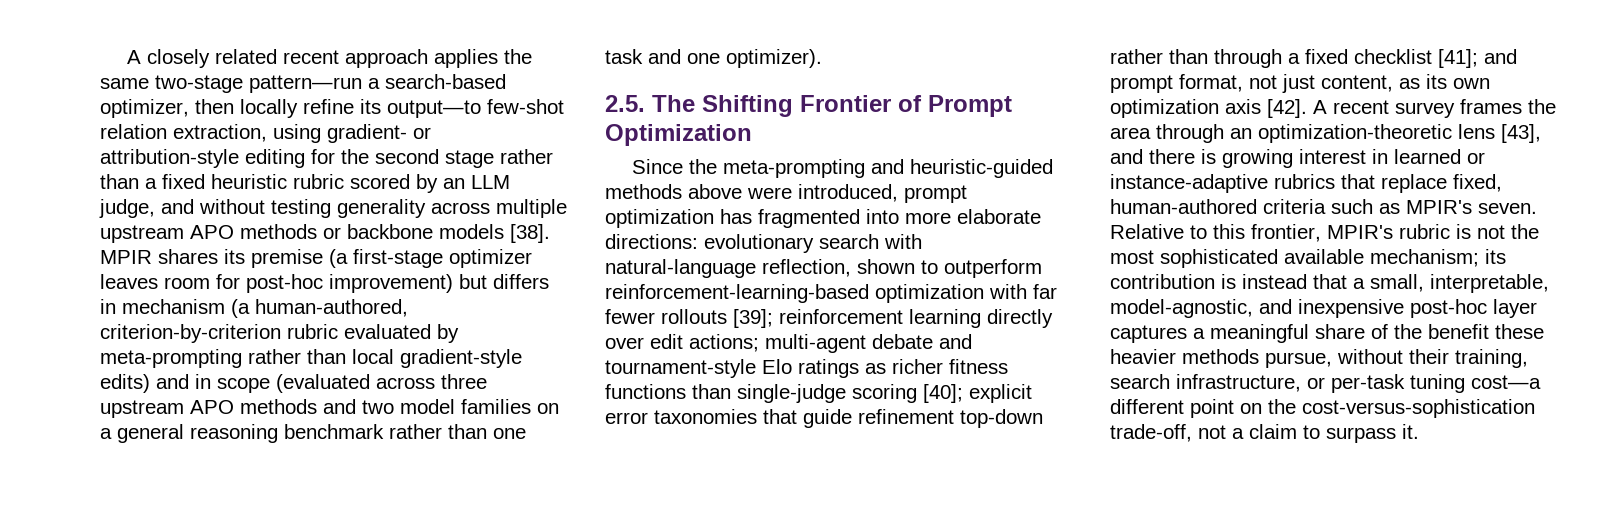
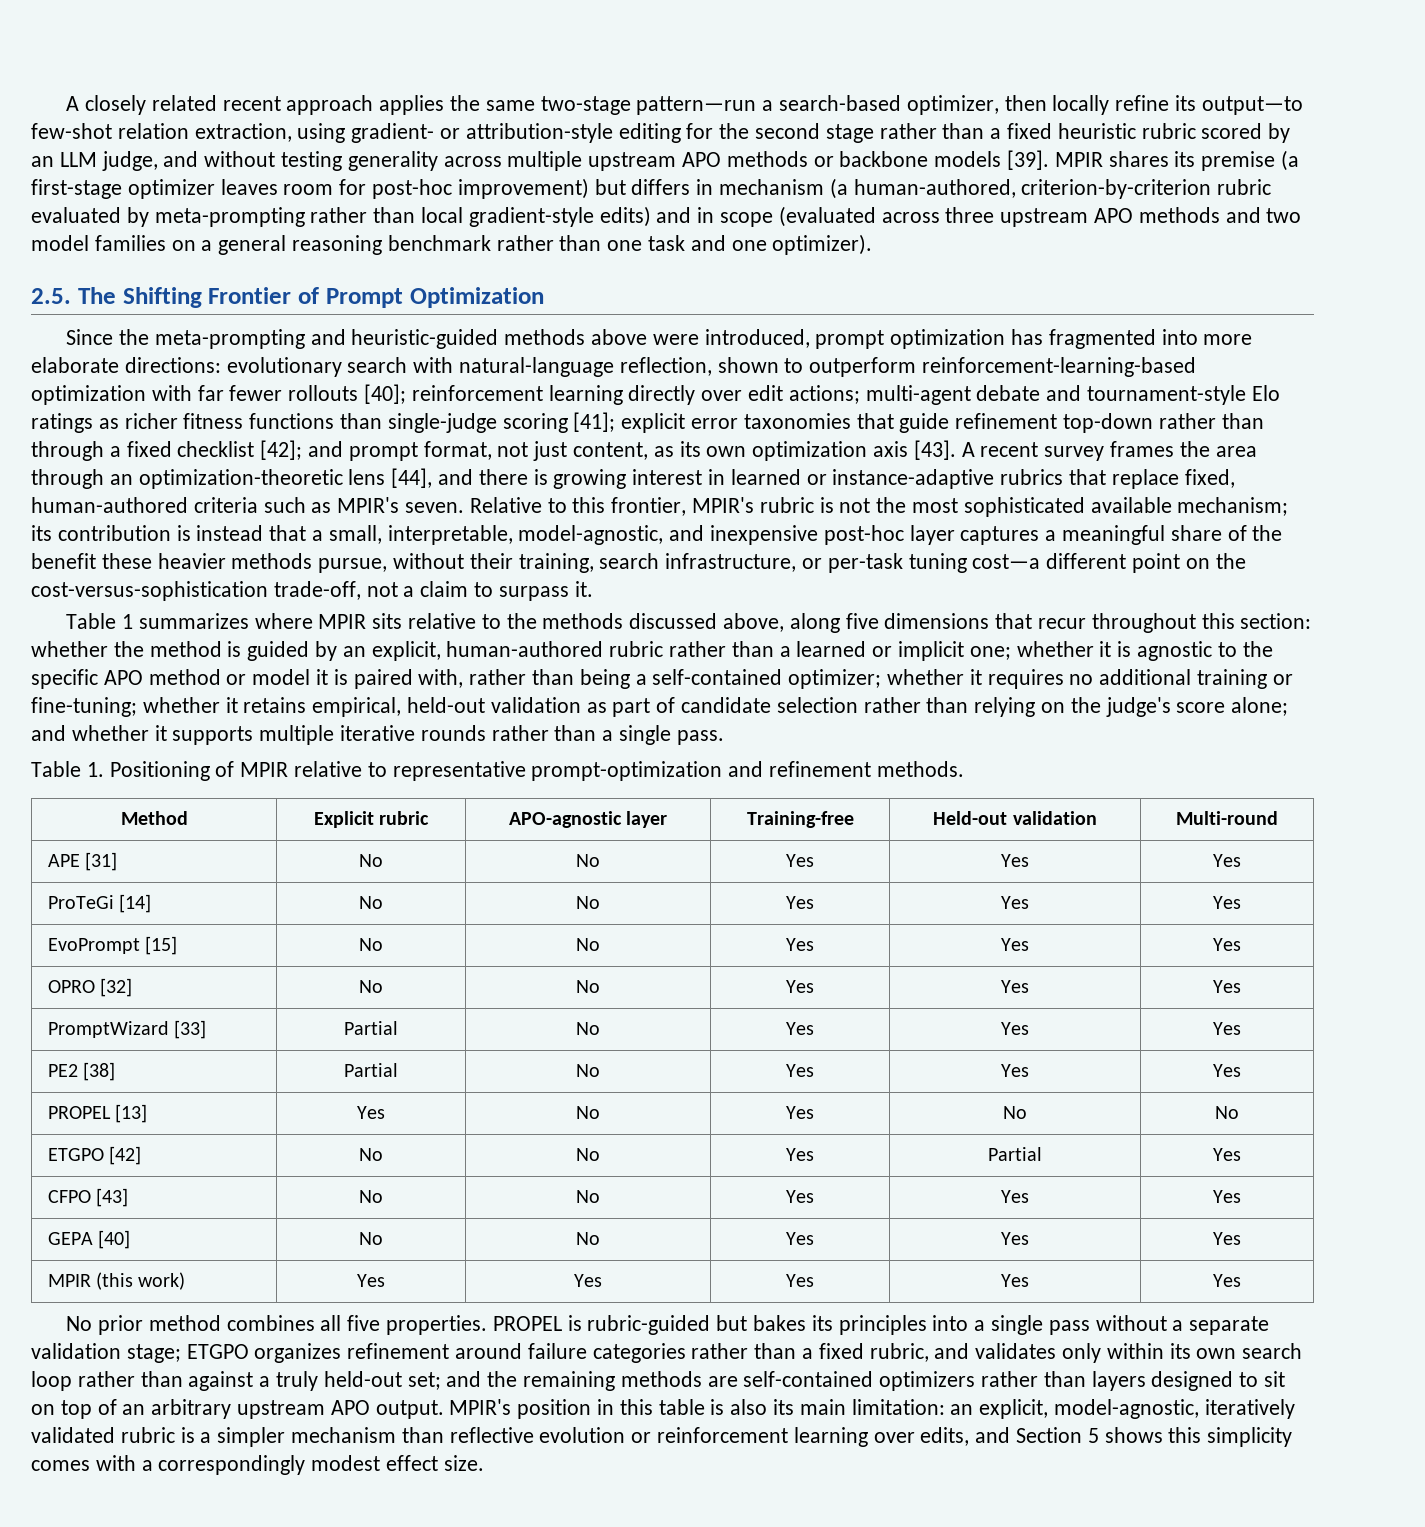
[510,224,550,243] [38]. -> [1007,150,1050,170] [39].
[733,309,773,328] [39]; -> [364,384,407,404] [40];
[923,384,963,403] [40]; -> [573,412,616,432] [41];
[1438,49,1478,68] [41]; -> [260,440,303,460] [42];
[1267,99,1307,118] [42]. -> [913,440,956,460] [43].
[1501,124,1541,143] [43], -> [391,468,433,488] [44],
(1419, 431) none -> [66,613,1312,633] [31,641,1273,661] [31,669,1293,689] [31,697,1289,717] [31,725,724,745] [31,761,964,781] [120,811,188,825] [313,811,430,828] [508,811,668,828] [746,811,854,828] [933,811,1097,825] [1176,811,1278,825] [47,852,118,871] [359,854,383,867] [576,854,600,867] [786,854,814,867] [1001,854,1029,867] [1213,854,1241,867] [47,894,152,913] [359,896,383,909] [576,896,600,909] [786,896,814,909] [1001,896,1029,909] [1213,896,1241,909] [47,936,178,955] [359,938,383,951] [576,938,600,951] [786,938,814,951] [1001,938,1029,951] [1213,938,1241,951] [47,978,133,997] [359,980,383,993] [576,980,600,993] [786,980,814,993] [1001,980,1029,993] [1213,980,1241,993] [47,1020,207,1039] [344,1021,398,1035] [576,1022,600,1035] [786,1022,814,1035] [1001,1022,1029,1035] [1213,1022,1241,1035] [47,1062,116,1081] [344,1063,398,1077] [576,1064,600,1077] [786,1064,814,1077] [1001,1064,1029,1077] [1213,1064,1241,1077] [47,1104,148,1123] [357,1106,385,1119] [576,1106,600,1119] [786,1106,814,1119] [1003,1106,1027,1119] [1215,1106,1239,1119] [47,1146,142,1165] [359,1148,383,1161] [576,1148,600,1161] [786,1148,814,1161] [988,1147,1042,1161] [1213,1148,1241,1161] [47,1188,129,1207] [359,1190,383,1203] [576,1190,600,1203] [786,1190,814,1203] [1001,1190,1029,1203] [1213,1190,1241,1203] [47,1230,131,1249] [359,1232,383,1245] [576,1232,600,1245] [786,1232,814,1245] [1001,1232,1029,1245] [1213,1232,1241,1245] [47,1272,186,1290] [357,1274,385,1287] [574,1274,602,1287] [786,1274,814,1287] [1001,1274,1029,1287] [1213,1274,1241,1287] [66,1315,1270,1335] [31,1343,1303,1363] [31,1371,1286,1391] [31,1399,1295,1419] [31,1427,1293,1447] [31,1455,484,1475] // Table 1 summarizes where MPIR sits relative to the methods discussed above, along five dimensions that recur throughout this section: whether the method is guided by an explicit, human-authored rubric rather than a learned or implicit one; whether it is agnostic to the specific APO method or model it is paired with, rather than being a self-contained optimizer; whether it requires no additional training or fine-tuning; whether it retains empirical, held-out validation as part of candidate selection rather than relying on the judge's score alone; and whether it supports multiple iterative rounds rather than a single pass. // Table 1. Positioning of MPIR relative to representative prompt-optimization and refinement methods. // Method | Explicit rubric | APO-agnostic layer | Training-free | Held-out validation | Multi-round // APE [31] | No | No | Yes | Yes | Yes // ProTeGi [14] | No | No | Yes | Yes | Yes // EvoPrompt [15] | No | No | Yes | Yes | Yes // OPRO [32] | No | No | Yes | Yes | Yes // PromptWizard [33] | Partial | No | Yes | Yes | Yes // PE2 [38] | Partial | No | Yes | Yes | Yes // PROPEL [13] | Yes | No | Yes | No | No // ETGPO [42] | No | No | Yes | Partial | Yes // CFPO [43] | No | No | Yes | Yes | Yes // GEPA [40] | No | No | Yes | Yes | Yes // MPIR (this work) | Yes | Yes | Yes | Yes | Yes // No prior method combines all five properties. PROPEL is rubric-guided but bakes its principles into a single pass without a separate validation stage; ETGPO organizes refinement around failure categories rather than a fixed rubric, and validates only within its own search loop rather than against a truly held-out set; and the remaining methods are self-contained optimizers rather than layers designed to sit on top of an arbitrary upstream APO output. MPIR's position in this table is also its main limitation: an explicit, model-agnostic, iteratively validated rubric is a simpler mechanism than reflective evolution or reinforcement learning over edits, and Section 5 shows this simplicity comes with a correspondingly modest effect size.

